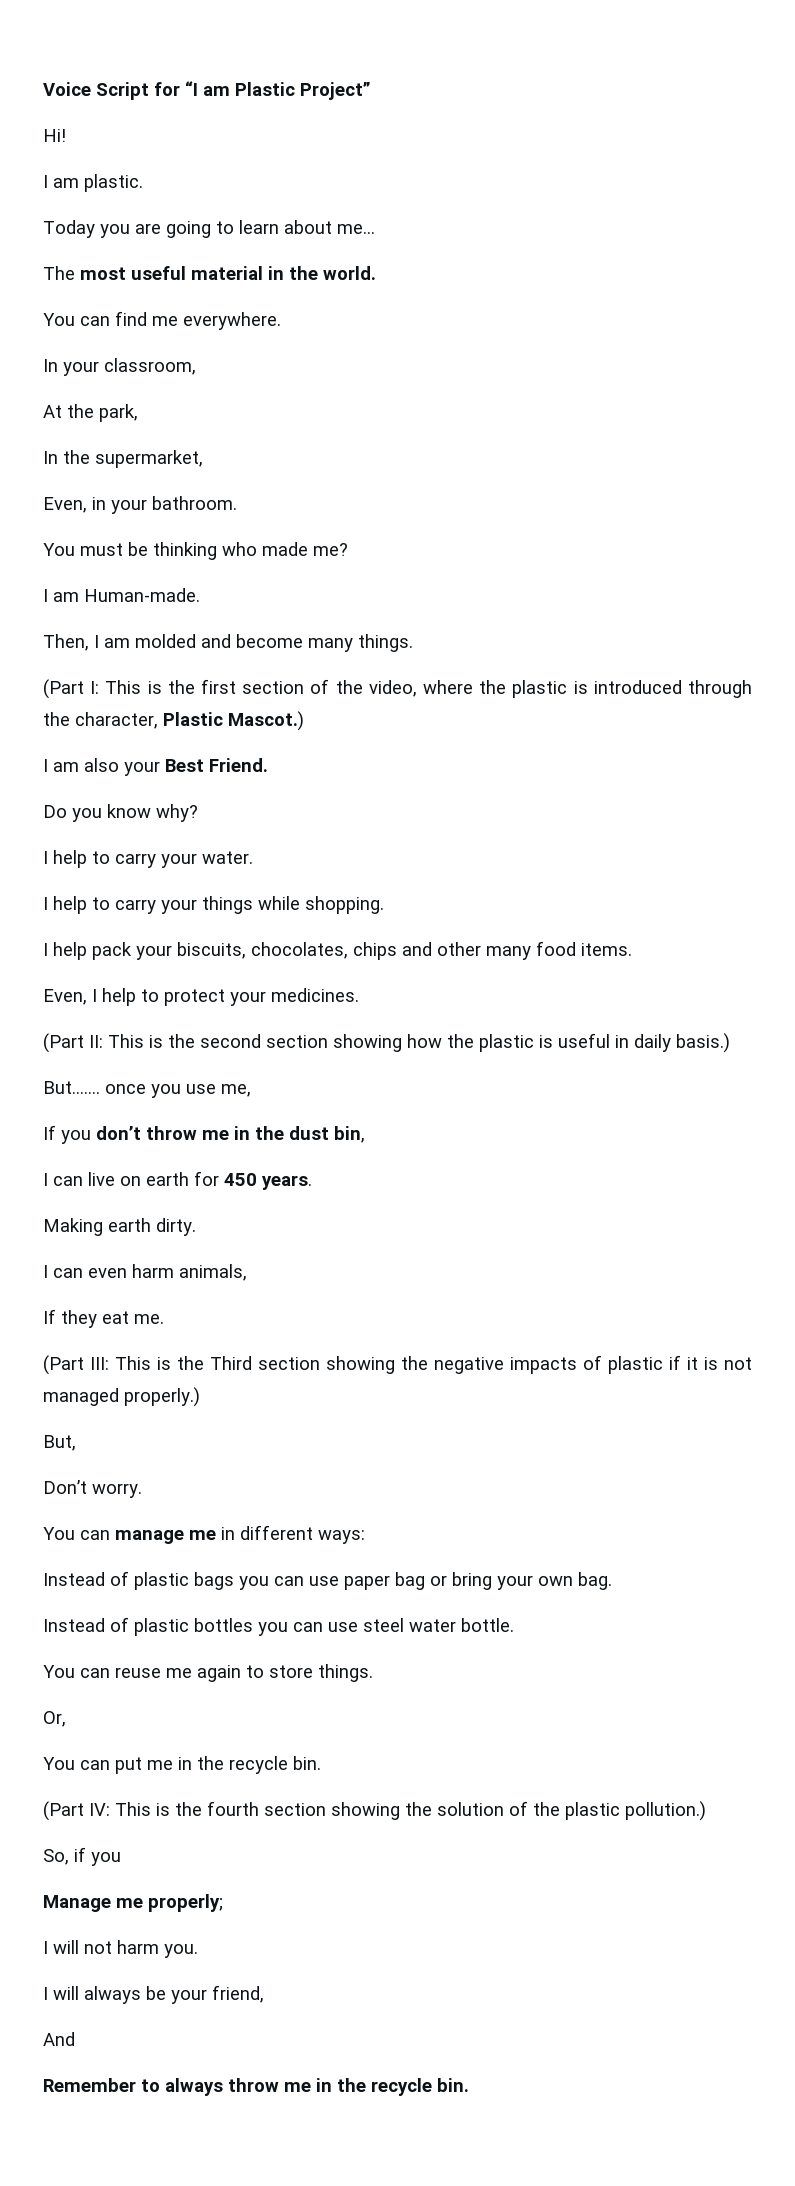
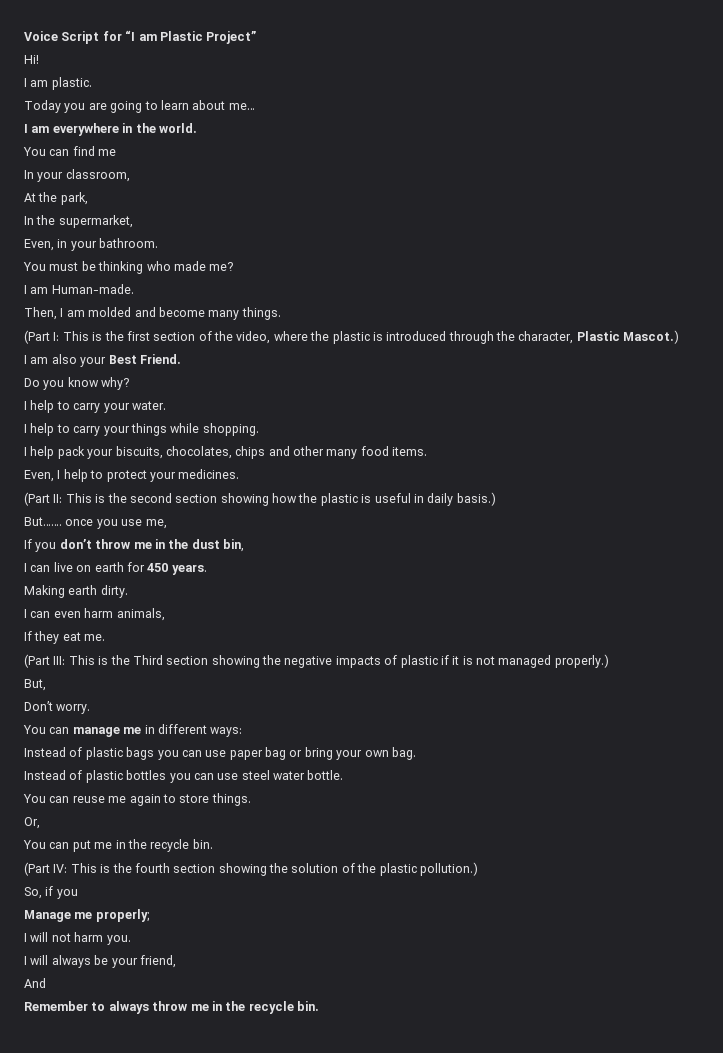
[43,266,263,280] The most useful material -> [24,123,119,136] I am everywhere
[183,312,281,330] everywhere. -> (117, 152) none

